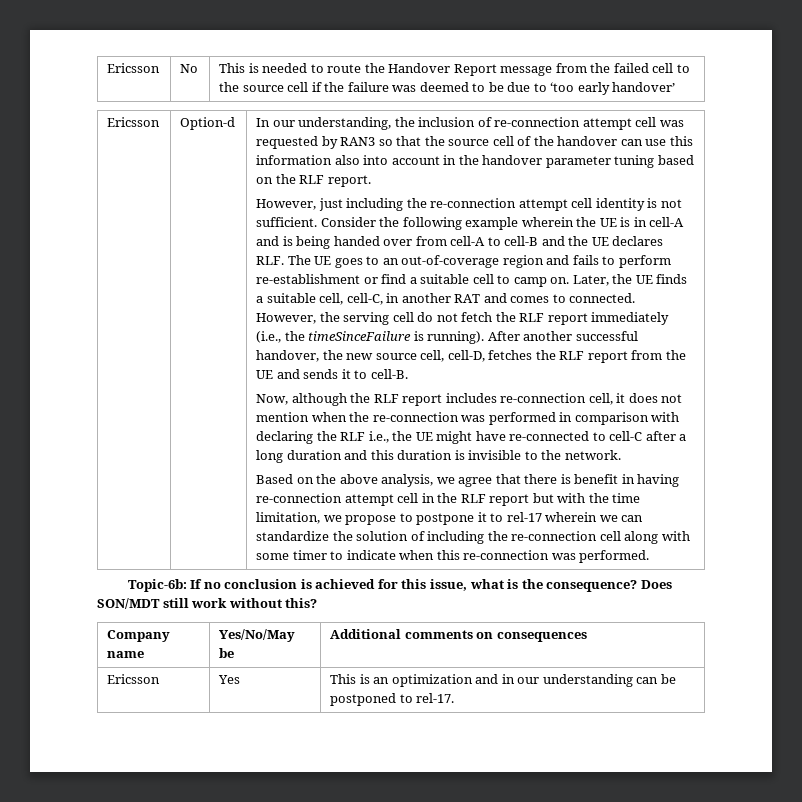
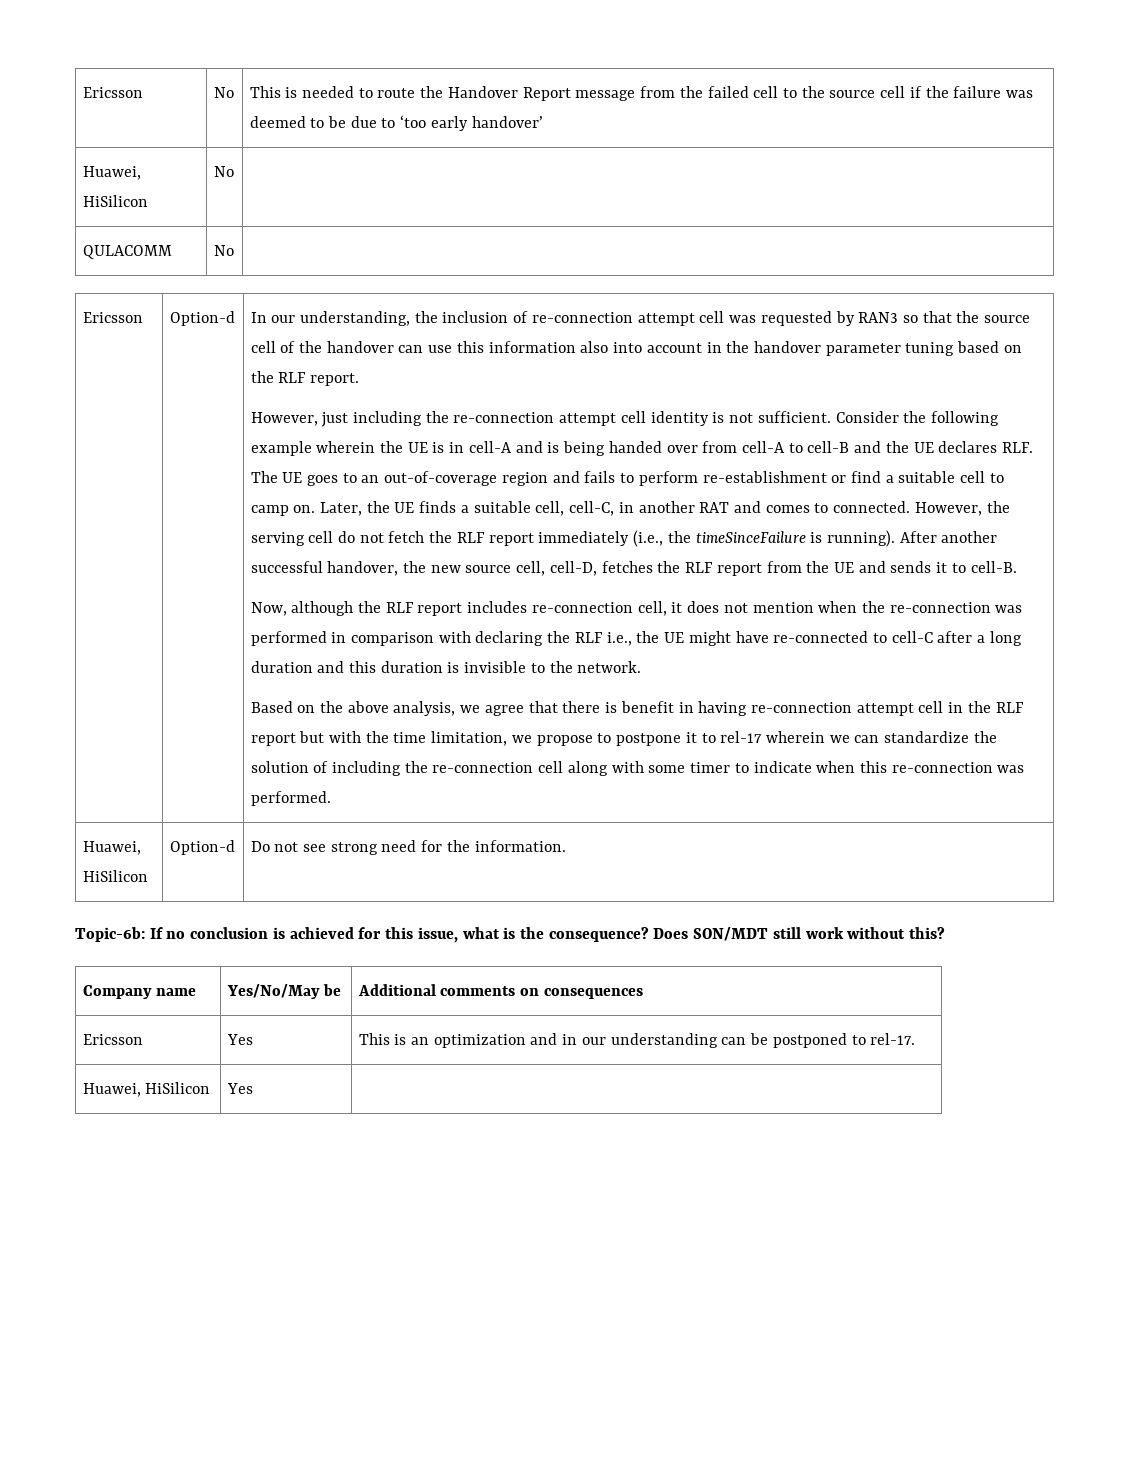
(676, 87) none -> [82,166,141,180] [82,195,148,207] [213,166,234,177] [82,245,172,259] [213,245,234,256] // Huawei, HiSilicon | No | // QULACOMM | No |
(650, 556) none -> [82,841,141,855] [82,870,148,882] [169,840,235,855] [250,840,566,855] // Huawei, HiSilicon | Option-d | Do not see strong need for the information.
(455, 698) none -> [82,1082,211,1097] [226,1083,253,1094] // Huawei, HiSilicon | Yes |

